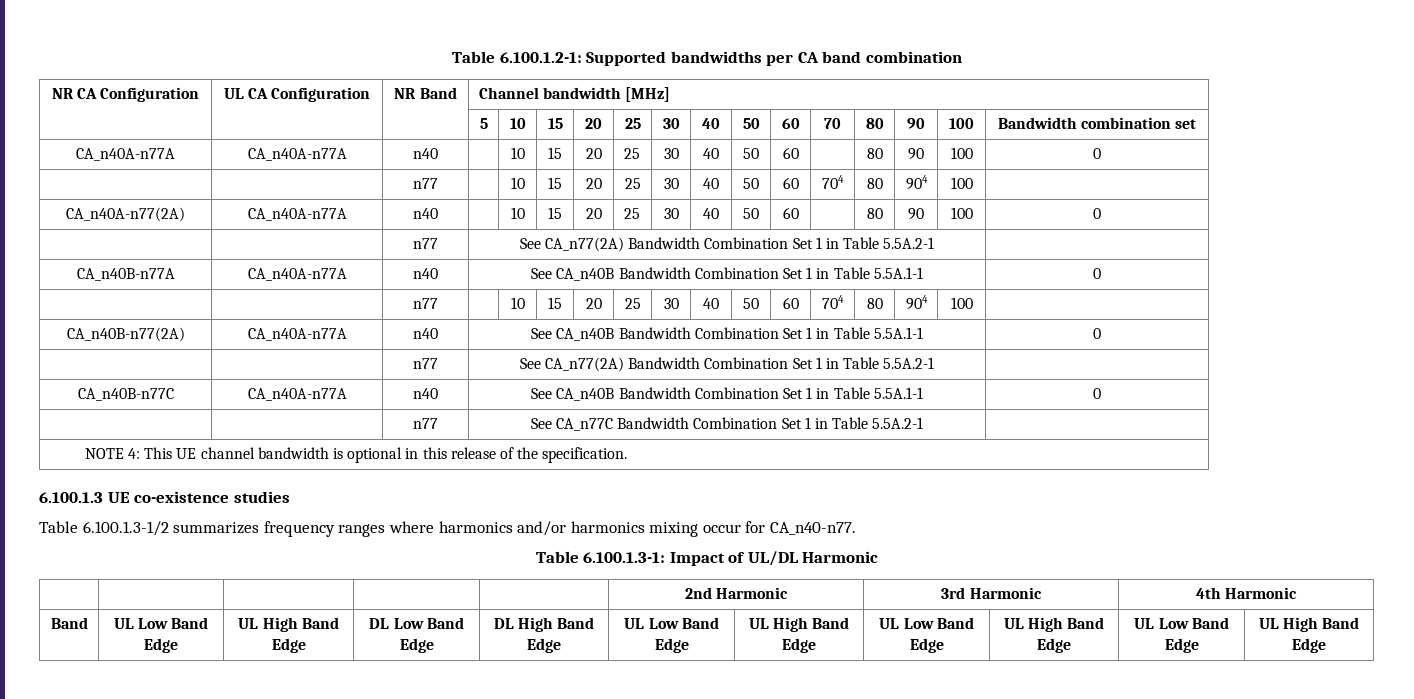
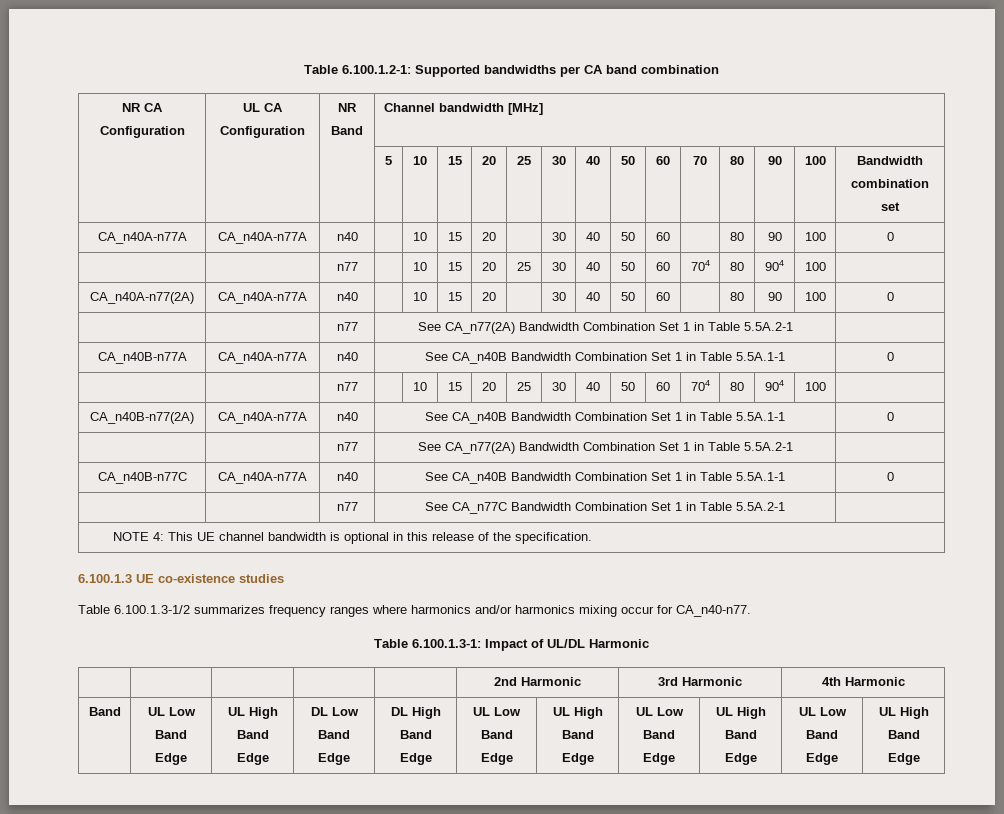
[623,148,640,159] 25 -> (496, 236) none
[623,208,640,219] 25 -> (496, 296) none

